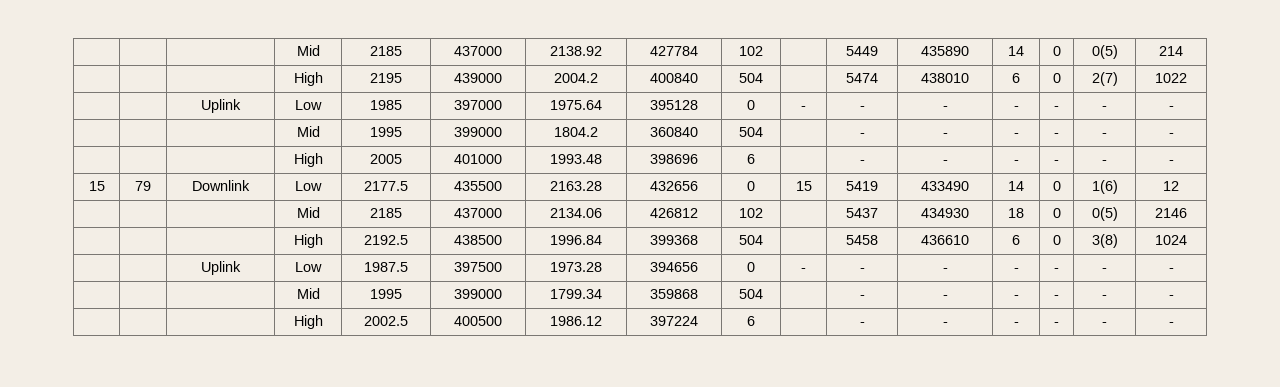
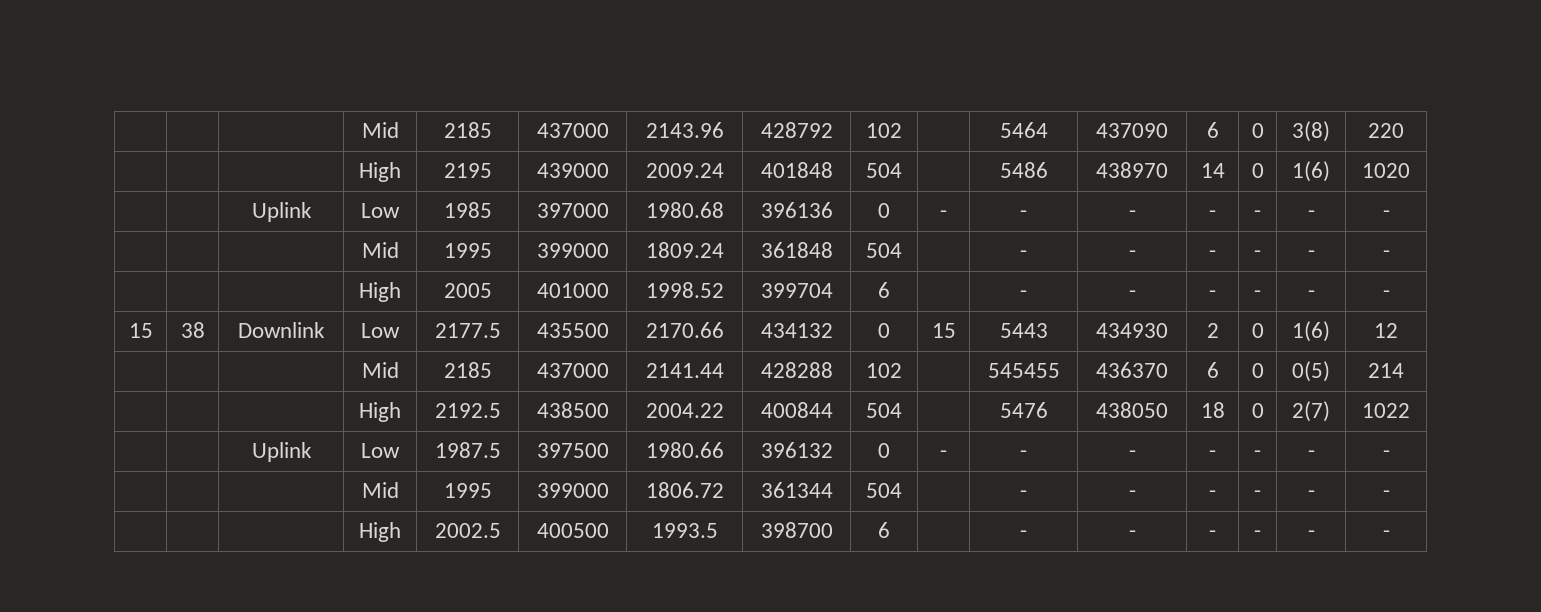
[296,45,320,56] [370,46,402,56] [454,46,502,56] [550,46,602,56] [650,46,698,56] [739,46,763,56] [846,46,878,56] [921,46,969,56] [1008,46,1024,56] [1052,46,1061,56] [1091,45,1118,59] [1159,46,1183,56] | | | Mid | 2185 | 437000 | 2138.92 | 427784 | 102 | | 5449 | 435890 | 14 | 0 | 0(5) | 214 -> [361,122,399,138] [443,122,492,138] [536,123,609,138] [645,122,724,138] [760,122,833,138] [866,123,902,138] [999,122,1048,138] [1096,123,1168,138] [1206,122,1219,138] [1251,123,1264,138] [1292,121,1330,142] [1368,123,1404,138] | | | Mid | 2185 | 437000 | 2143.96 | 428792 | 102 | | 5464 | 437090 | 6 | 0 | 3(8) | 220
[554,73,598,83] [650,73,698,83] [739,73,763,83] [846,73,878,83] [921,73,969,83] [1012,73,1020,83] [1052,73,1061,83] [1091,72,1118,86] [1155,73,1187,83] 2004.2 | 400840 | 504 | | 5474 | 438010 | 6 | 0 | 2(7) | 1022 -> [645,163,724,178] [760,162,833,178] [866,163,902,178] [999,162,1048,178] [1096,162,1168,178] [1200,163,1225,178] [1251,163,1264,178] [1292,161,1330,182] [1362,163,1410,178] 2009.24 | 401848 | 504 | | 5486 | 438970 | 14 | 0 | 1(6) | 1020
[550,100,602,110] [650,100,698,110] 1975.64 | 395128 -> [645,202,724,218] [760,202,833,218] 1980.68 | 396136
[554,127,598,137] [650,127,698,137] 1804.2 | 360840 -> [645,242,724,258] [760,242,833,258] 1809.24 | 361848
[550,154,602,164] [650,154,698,164] 1993.48 | 398696 -> [645,282,724,298] [760,283,833,298] 1998.52 | 399704
[135,181,151,191] 79 -> [180,322,205,338] 38
[550,181,602,191] [650,181,698,191] 2163.28 | 432656 -> [645,322,724,338] [760,323,833,338] 2170.66 | 434132
[846,181,878,191] [921,181,969,191] [1008,181,1024,191] 5419 | 433490 | 14 -> [999,323,1048,338] [1096,323,1168,338] [1206,323,1219,338] 5443 | 434930 | 2
[550,208,602,218] [650,208,698,218] [739,208,763,218] [846,208,878,218] [921,208,969,218] [1008,208,1024,218] [1052,208,1061,218] [1091,207,1118,221] [1155,208,1187,218] 2134.06 | 426812 | 102 | | 5437 | 434930 | 18 | 0 | 0(5) | 2146 -> [645,363,724,378] [760,362,833,378] [866,363,902,378] [987,363,1060,378] [1096,362,1168,378] [1206,362,1219,378] [1251,363,1264,378] [1292,361,1330,382] [1368,363,1404,378] 2141.44 | 428288 | 102 | | 545455 | 436370 | 6 | 0 | 0(5) | 214
[550,235,602,245] [650,235,698,245] [739,235,763,245] [846,235,878,245] [921,235,969,245] [1012,235,1020,245] [1052,235,1061,245] [1091,234,1118,248] [1155,235,1187,245] 1996.84 | 399368 | 504 | | 5458 | 436610 | 6 | 0 | 3(8) | 1024 -> [645,403,724,418] [760,402,833,418] [866,403,902,418] [999,402,1048,418] [1096,402,1168,418] [1200,402,1225,418] [1251,403,1264,418] [1292,401,1330,422] [1362,403,1410,418] 2004.22 | 400844 | 504 | | 5476 | 438050 | 18 | 0 | 2(7) | 1022
[550,262,602,272] [650,262,698,272] 1973.28 | 394656 -> [645,442,724,458] [760,442,833,458] 1980.66 | 396132
[550,289,602,299] [650,289,698,299] 1799.34 | 359868 -> [645,482,724,498] [760,482,833,498] 1806.72 | 361344
[550,316,602,326] [650,316,698,326] 1986.12 | 397224 -> [651,523,718,538] [760,522,833,538] 1993.5 | 398700

